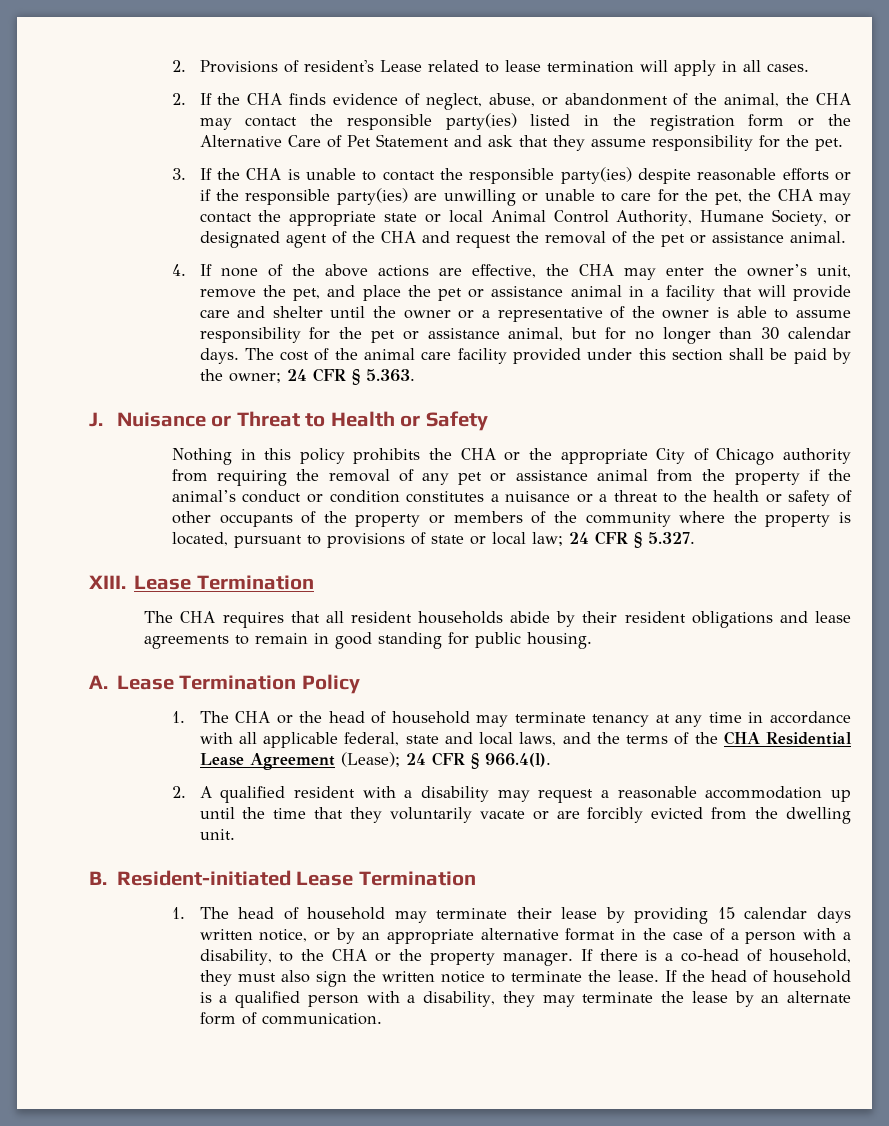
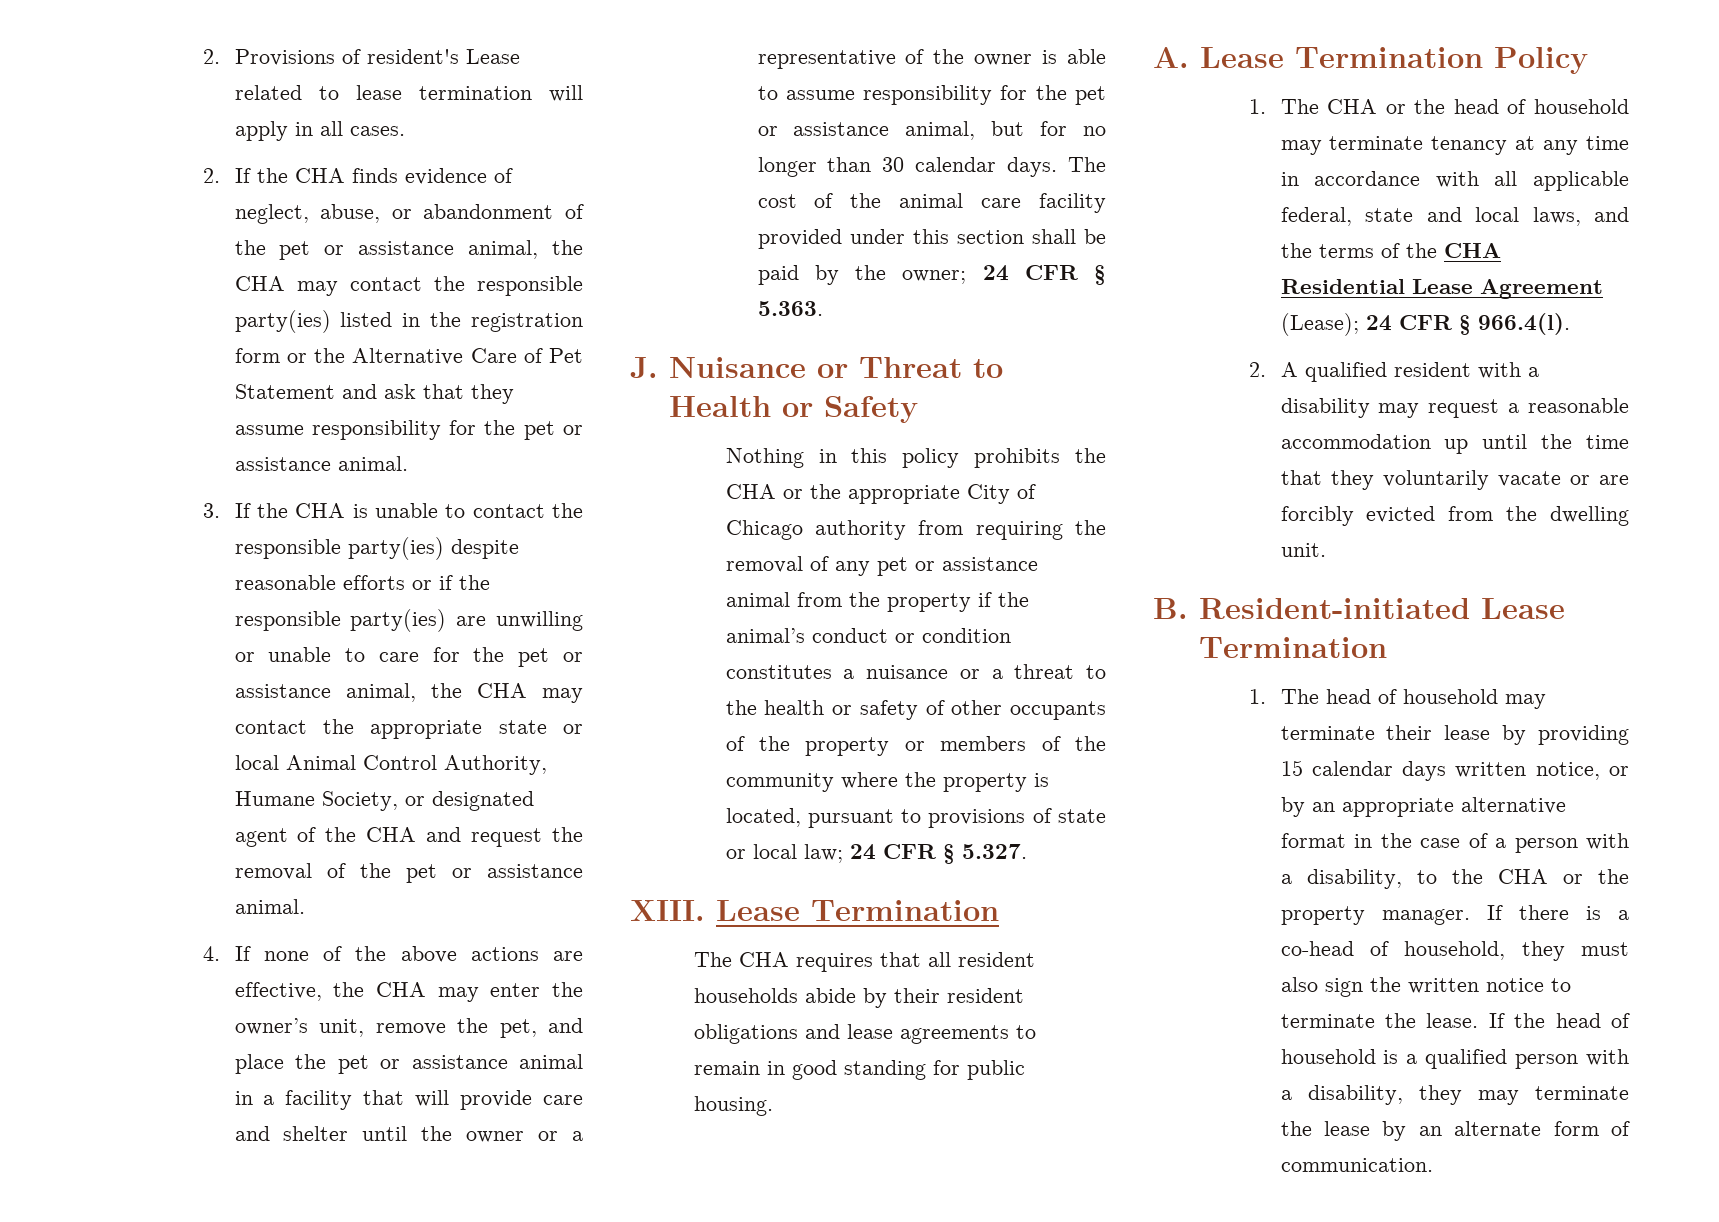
(718, 99) none -> [279,241,455,260] pet or assistance
[814,138,843,151] pet. -> [523,421,583,440] [234,456,408,471] pet or assistance animal.
[714,192,742,205] pet, -> [518,648,583,667] [234,683,416,702] pet or assistance animal,

